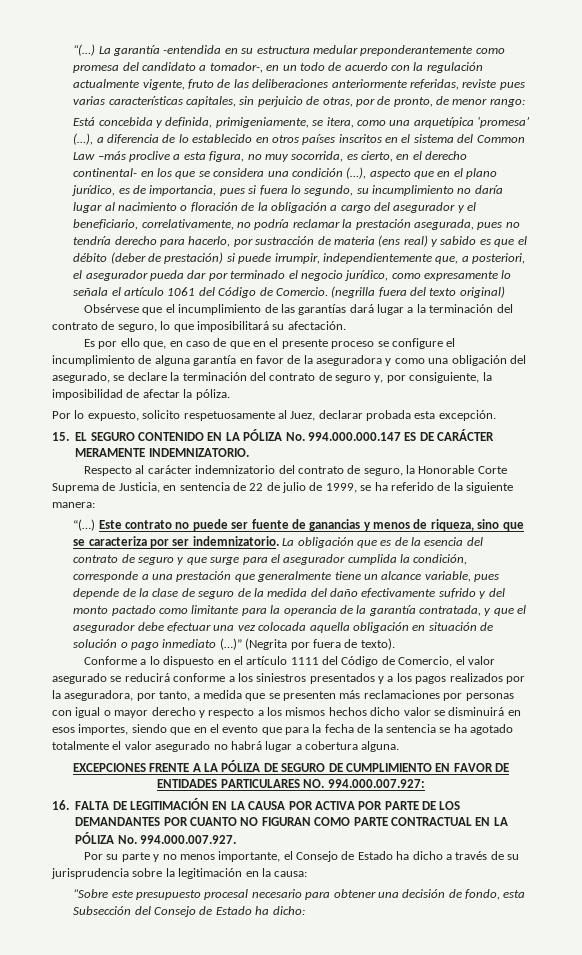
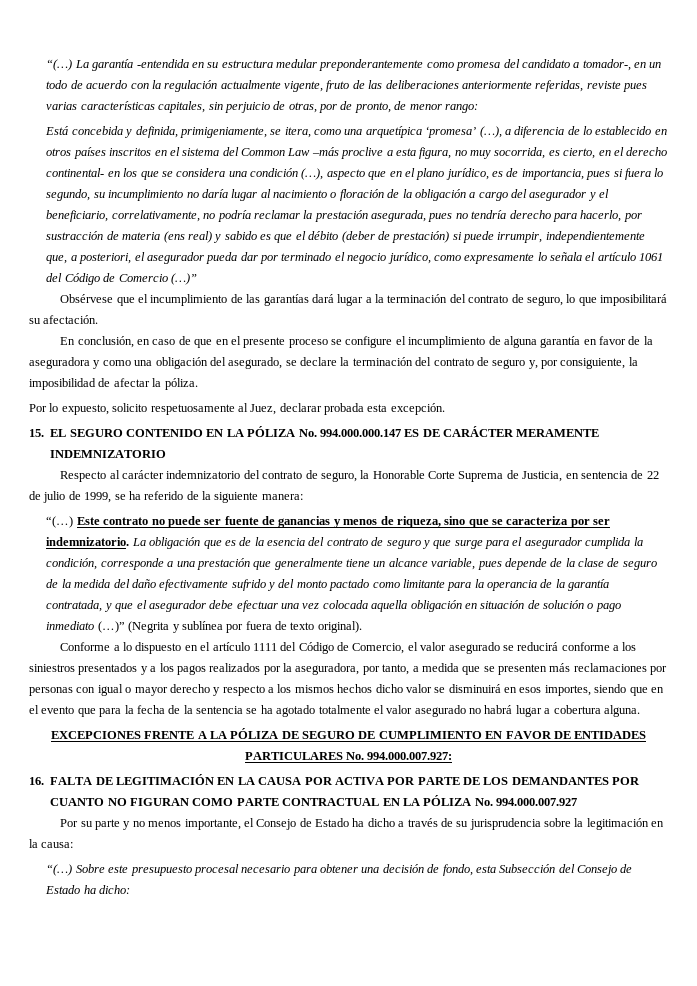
[275,286,505,298] Comercio. (negrilla fuera del texto original) -> [118,273,197,285] Comercio (…)”
[84,338,167,349] Es por ello que, -> [60,336,134,348] En conclusión,
[148,448,249,457] INDEMNIZATORIO. -> [50,450,167,458] INDEMNIZATORIO
(288, 644) none -> [172,621,223,633] y sublínea
[360,638,395,650] texto). -> [290,621,362,633] texto original).
[303,779,325,788] NO. -> [346,752,364,760] No.
[140,835,236,844] 994.000.007.927. -> [496,798,577,806] 994.000.007.927
[73,889,109,898] “Sobre -> [46,864,105,876] “(…) Sobre

